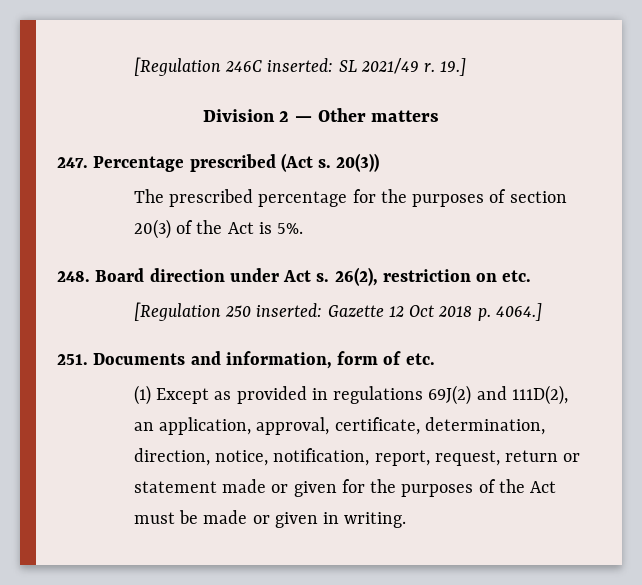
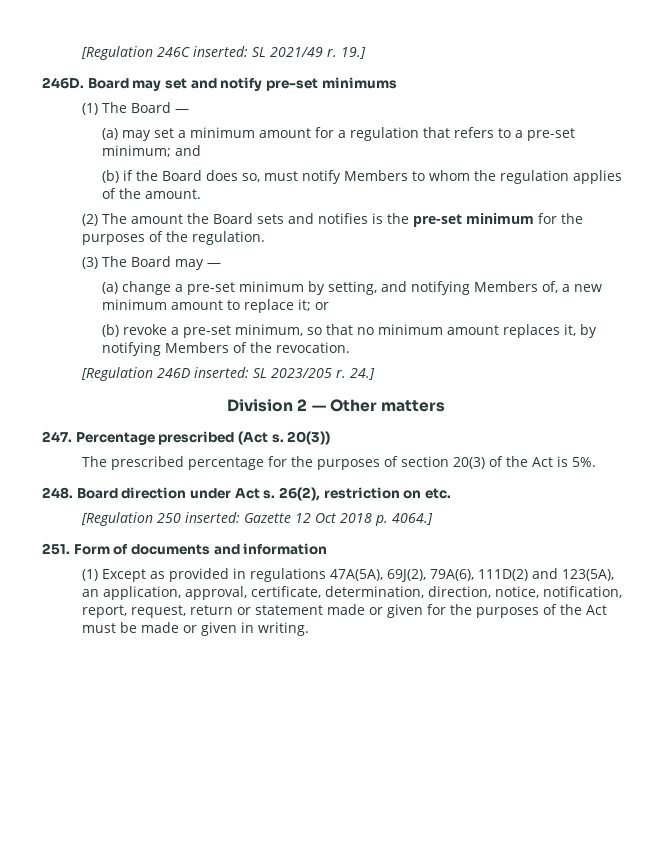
(467, 67) none -> [42,77,397,91] [81,102,189,115] [101,127,575,141] [101,145,201,157] [101,170,622,184] [101,188,201,199] [81,213,583,227] [81,231,265,245] [81,256,221,270] [101,281,602,295] [101,299,329,313] [101,324,597,338] [101,342,350,356] [80,367,375,381] // 246D. Board may set and notify pre-set minimums // (1) The Board — // (a) may set a minimum amount for a regulation that refers to a pre-set minimum; and // (b) if the Board does so, must notify Members to whom the regulation applies of the amount. // (2) The amount the Board sets and notifies is the pre-set minimum for the purposes of the regulation. // (3) The Board may — // (a) change a pre-set minimum by setting, and notifying Members of, a new minimum amount to replace it; or // (b) revoke a pre-set minimum, so that no minimum amount replaces it, by notifying Members of the revocation. // [Regulation 246D inserted: SL 2023/205 r. 24.]
[93,351,435,369] Documents and information, form of etc. -> [73,543,328,555] Form of documents and information
[428,385,569,405] 69J(2) and 111D(2), -> [329,568,614,582] 47A(5A), 69J(2), 79A(6), 111D(2) and 123(5A),

